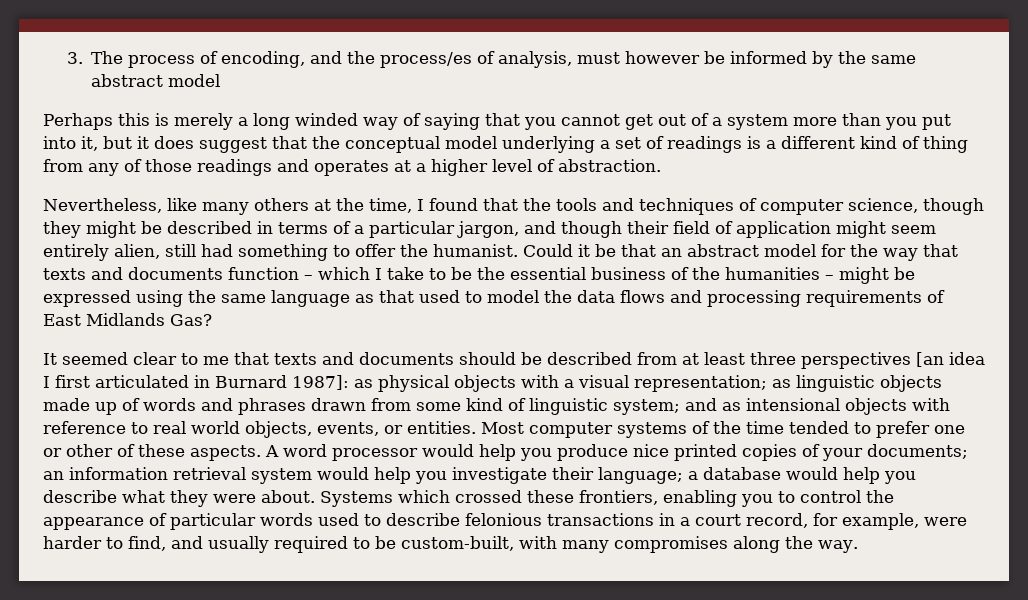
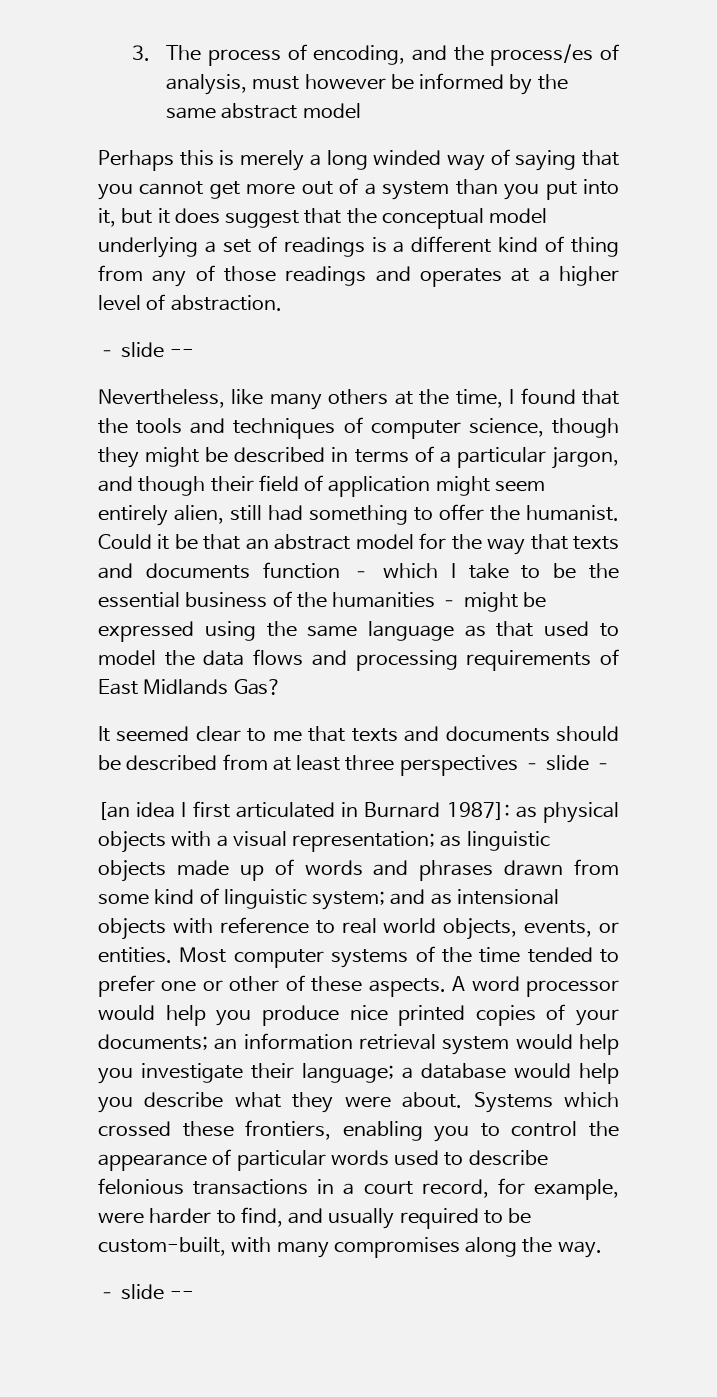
(653, 122) none -> [246,183,296,195] more
[793,117,837,126] more -> (450, 190) none
(661, 165) none -> [98,342,194,358] // – slide --
(911, 360) none -> [522,755,613,771] – slide – //
(858, 546) none -> [98,1284,194,1300] // – slide --

